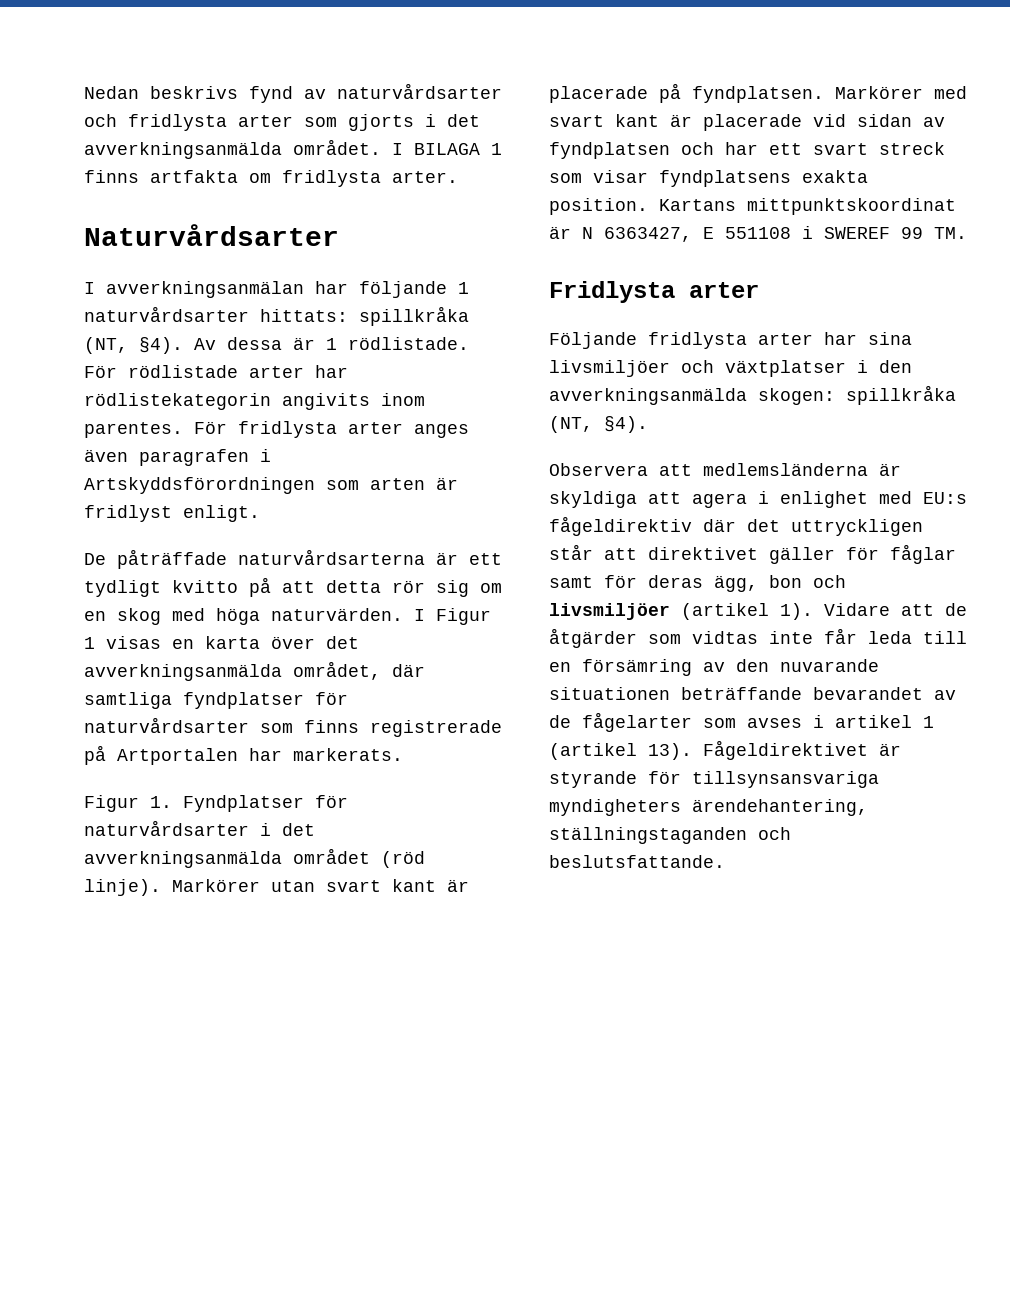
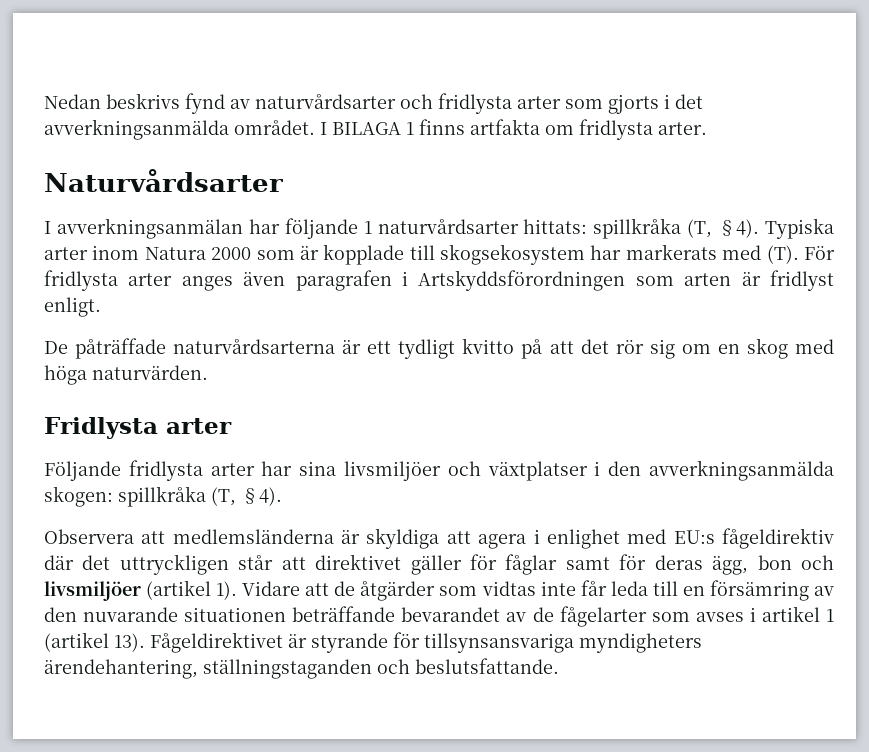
[84,337,469,354] [84,365,348,378] [84,393,425,410] [84,422,183,438] (NT, §4). Av dessa är 1 rödlistade. För rödlistade arter har rödlistekategorin angivits inom parentes. -> [687,218,834,239] [44,244,799,265] (T, §4). Typiska arter inom Natura 2000 som är kopplade till skogsekosystem har markerats med (T).
[326,580,381,593] detta -> [580,339,609,354] det
[414,608,491,625] [84,636,359,649] [84,661,425,681] [84,692,348,709] [84,717,502,737] [84,745,403,765] [84,795,348,812] [84,820,315,836] [84,848,425,868] [84,879,469,896] [549,83,967,103] [549,114,945,131] [549,142,945,159] [549,170,868,187] [549,198,956,215] [549,226,967,242] I Figur 1 visas en karta över det avverkningsanmälda området, där samtliga fyndplatser för naturvårdsarter som finns registrerade på Artportalen har markerats. // Figur 1. Fyndplatser för naturvårdsarter i det avverkningsanmälda området (röd linje). Markörer utan svart kant är placerade på fyndplatsen. Markörer med svart kant är placerade vid sidan av fyndplatsen och har ett svart streck som visar fyndplatsens exakta position. Kartans mittpunktskoordinat är N 6363427, E 551108 i SWEREF 99 TM. -> (208, 372) none
[549,416,593,433] (NT, -> [211,487,236,506] (T,

